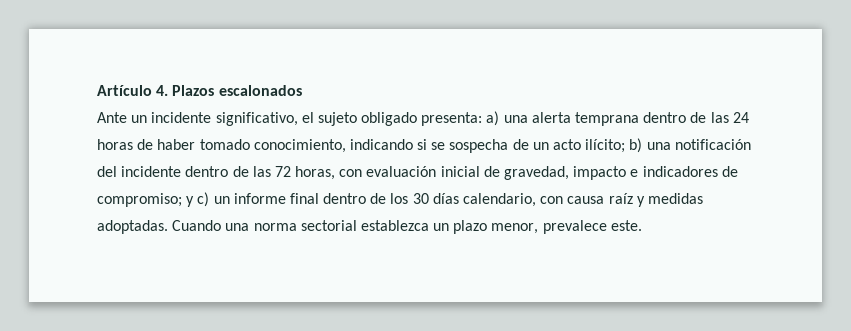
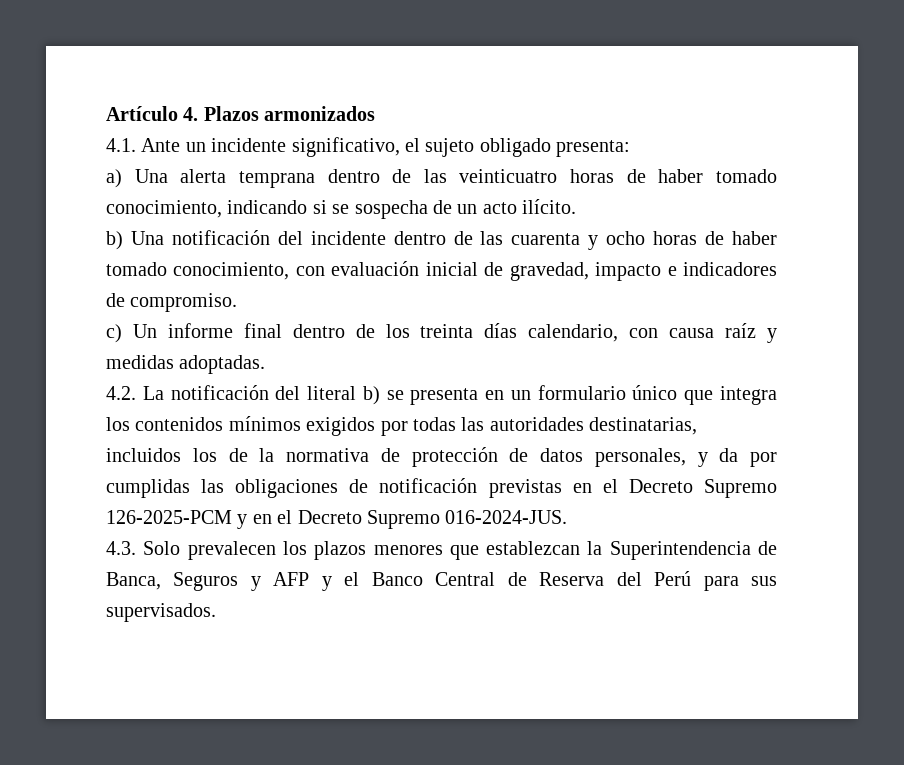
[218,85,302,96] escalonados // -> [264,106,376,121] [106,138,136,152] armonizados // 4.1.
[486,111,528,126] a) una -> [106,169,168,188] // a) Una
[732,112,749,123] 24 -> [459,169,558,183] veinticuatro
[585,138,671,153] ilícito; b) una -> [522,199,577,214] [106,231,164,250] ilícito. // b) Una
[274,166,336,180] 72 horas, -> [511,231,777,250] [106,262,290,280] cuarenta y ocho horas de haber tomado conocimiento,
[97,192,230,207] compromiso; y c) un -> [130,293,238,312] [106,324,157,343] compromiso. // c) Un
[412,193,429,204] 30 -> [420,324,474,338] treinta
[172,220,642,234] Cuando una norma sectorial establezca un plazo menor, prevalece este. -> [106,385,777,405] [106,416,698,436] [106,447,777,467] [106,478,777,498] [106,510,568,529] [106,541,777,560] [106,571,777,591] [106,603,216,622] // 4.2. La notificación del literal b) se presenta en un formulario único que integra los contenidos mínimos exigidos por todas las autoridades destinatarias, incluidos los de la normativa de protección de datos personales, y da por cumplidas las obligaciones de notificación previstas en el Decreto Supremo 126-2025-PCM y en el Decreto Supremo 016-2024-JUS. // 4.3. Solo prevalecen los plazos menores que establezcan la Superintendencia de Banca, Seguros y AFP y el Banco Central de Reserva del Perú para sus supervisados.

